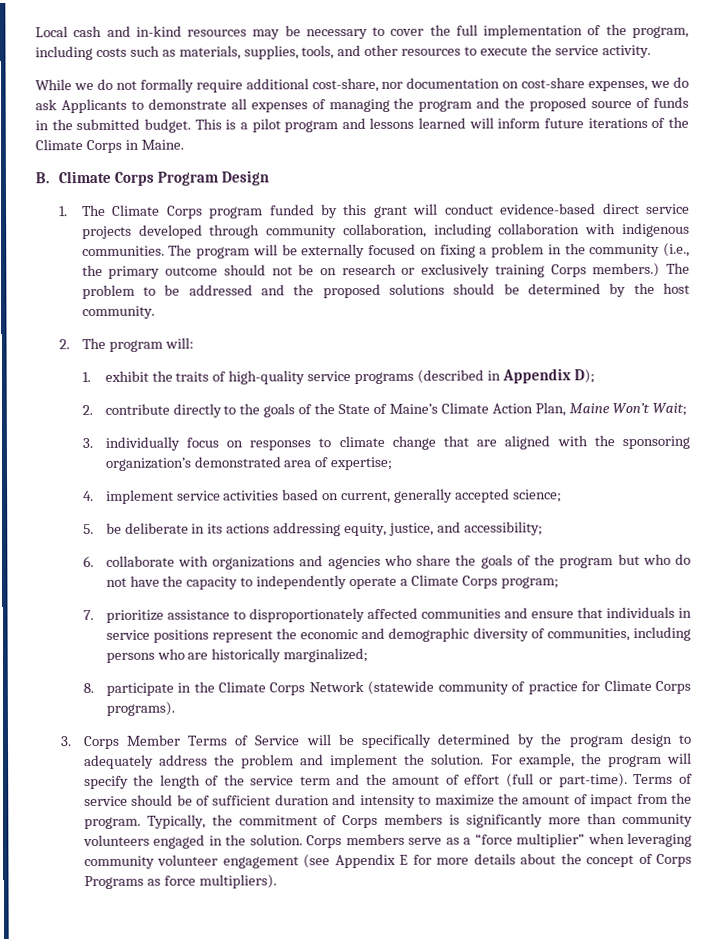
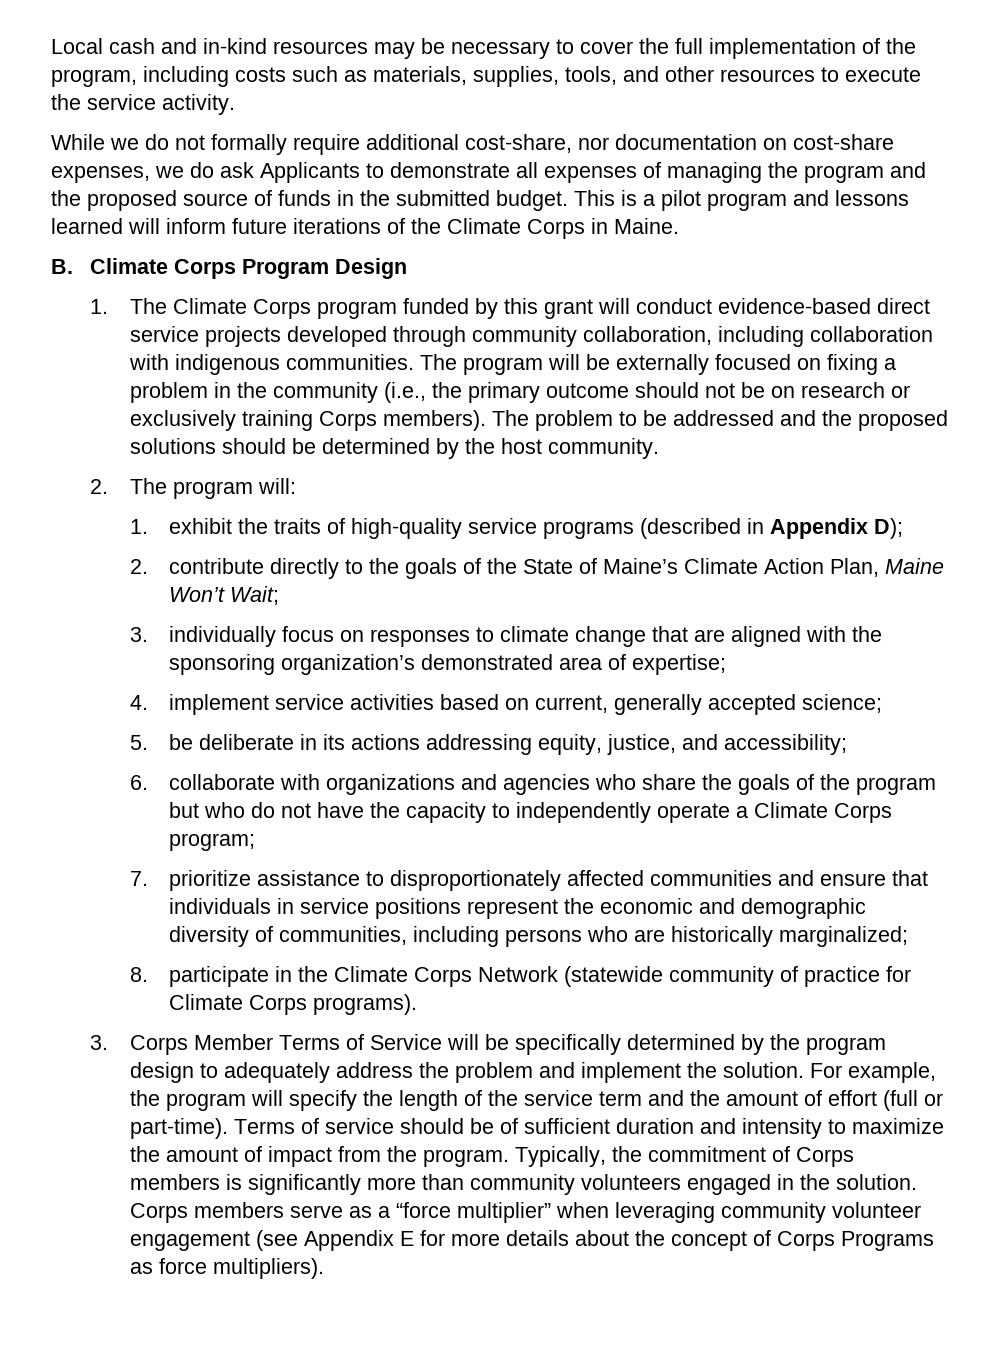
[592,262,661,278] members.) -> [382,410,486,431] members).

